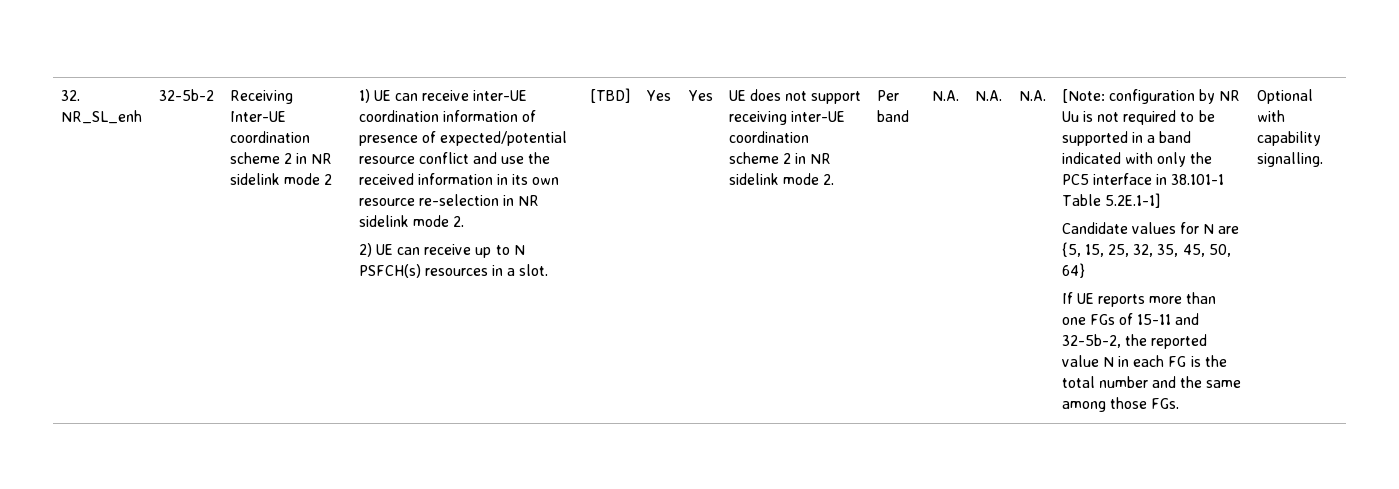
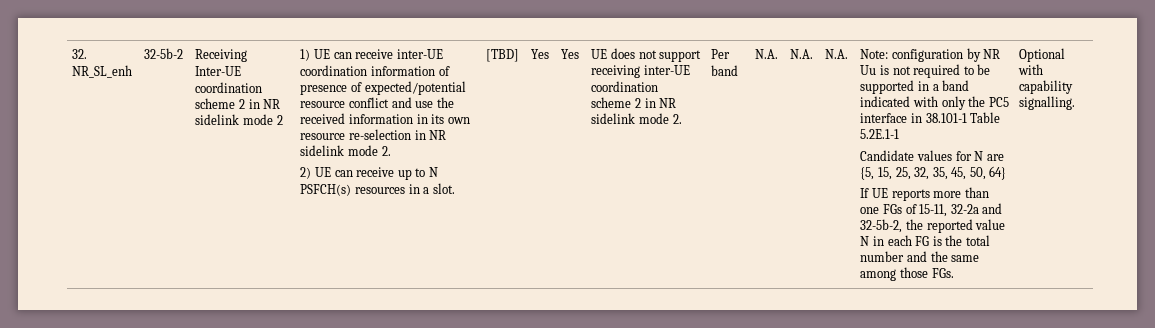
[1061,89,1105,103] [Note: -> [860,49,889,59] Note:
[1104,193,1160,208] 5.2E.1-1] -> [860,129,900,139] 5.2E.1-1
[1137,314,1172,325] 15-11 -> [919,204,979,217] 15-11, 32-2a

